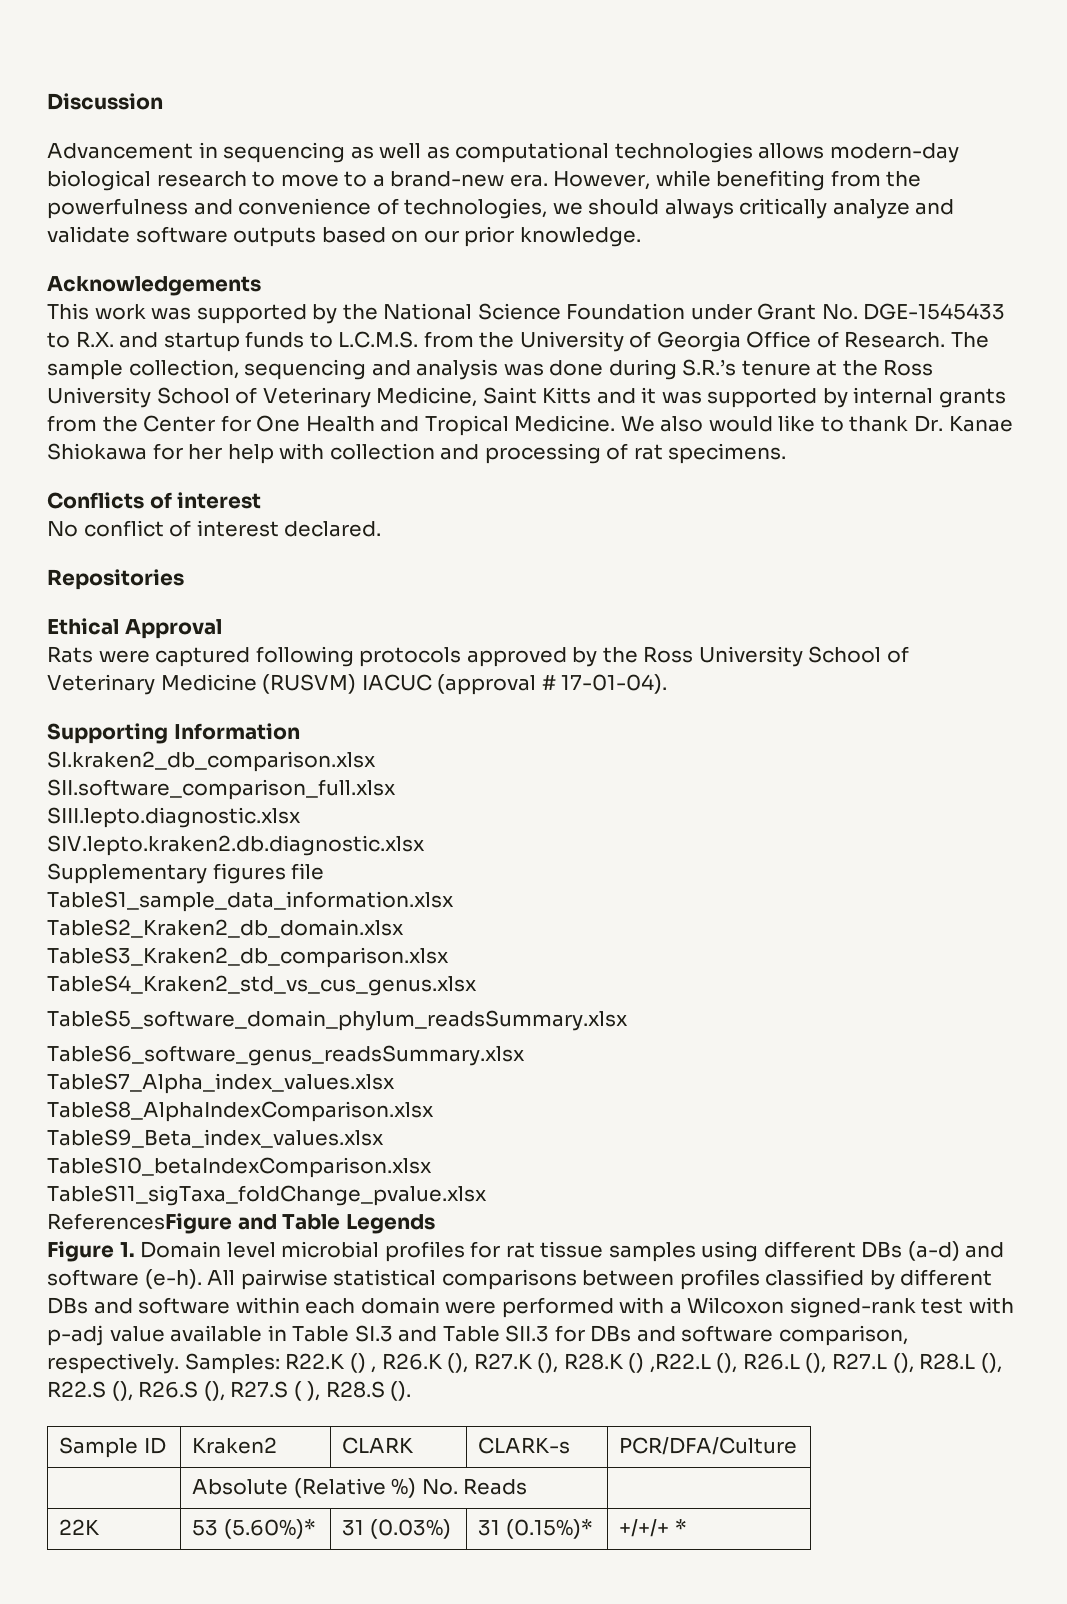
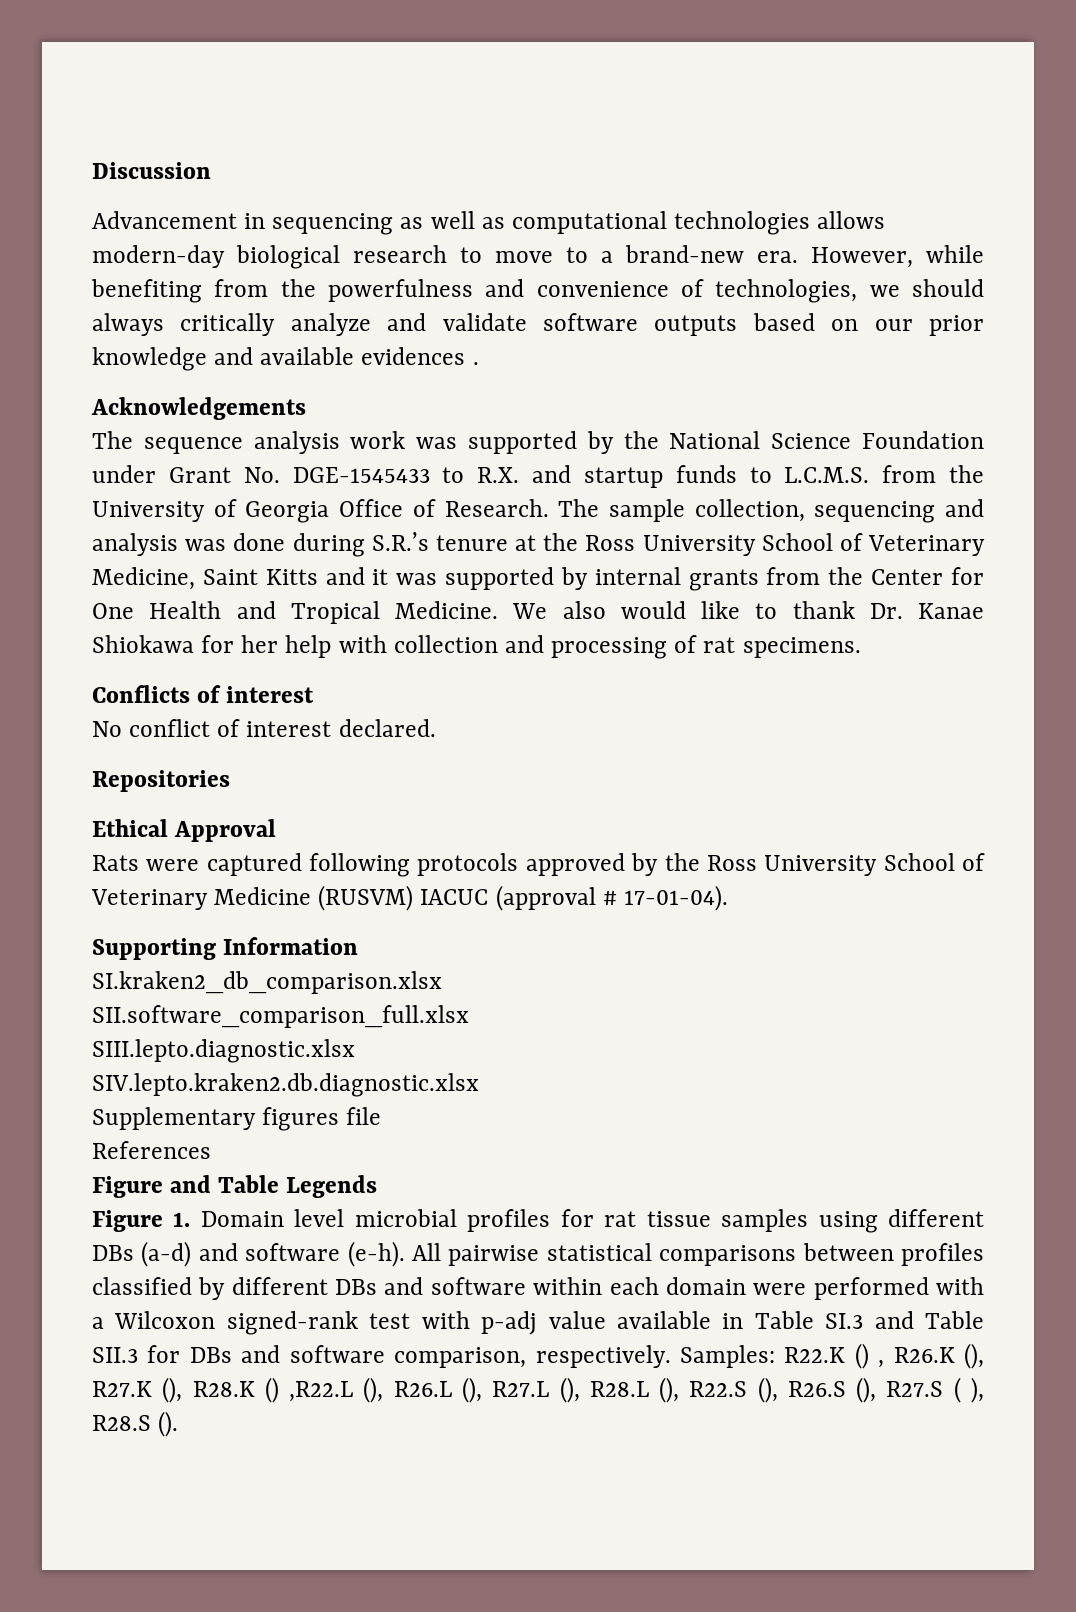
[519,227,641,247] [47,276,261,296] [47,303,89,320] knowledge. // Acknowledgements // This -> [92,347,479,371] [91,397,306,420] [92,431,340,454] knowledge and available evidences . // Acknowledgements // The sequence analysis
[47,891,454,912] [47,919,404,938] [47,947,449,968] [47,975,477,996] [47,1010,628,1031] [47,1045,525,1066] [47,1073,395,1094] [47,1101,434,1122] [47,1129,384,1148] [47,1157,432,1178] [47,1185,487,1206] [47,1213,232,1234] TableS1_sample_data_information.xlsx // TableS2_Kraken2_db_domain.xlsx // TableS3_Kraken2_db_comparison.xlsx // TableS4_Kraken2_std_vs_cus_genus.xlsx // TableS5_software_domain_phylum_readsSummary.xlsx // TableS6_software_genus_readsSummary.xlsx // TableS7_Alpha_index_values.xlsx // TableS8_AlphaIndexComparison.xlsx // TableS9_Beta_index_values.xlsx // TableS10_betaIndexComparison.xlsx // TableS11_sigTaxa_foldChange_pvalue.xlsx // ReferencesFigure -> [92,1141,211,1159] [92,1176,163,1198] References // Figure
[59,1437,166,1458] [192,1437,278,1454] [342,1437,415,1454] [478,1437,571,1454] [619,1437,798,1455] [192,1478,528,1498] [59,1519,101,1535] [192,1519,316,1539] [342,1519,451,1539] [478,1519,593,1539] [619,1519,687,1537] // Sample ID | Kraken2 | CLARK | CLARK-s | PCR/DFA/Culture // | Absolute (Relative %) No. Reads | // 22K | 53 (5.60%)* | 31 (0.03%) | 31 (0.15%)* | +/+/+ * -> (179, 1424) none

